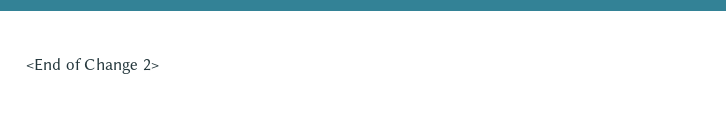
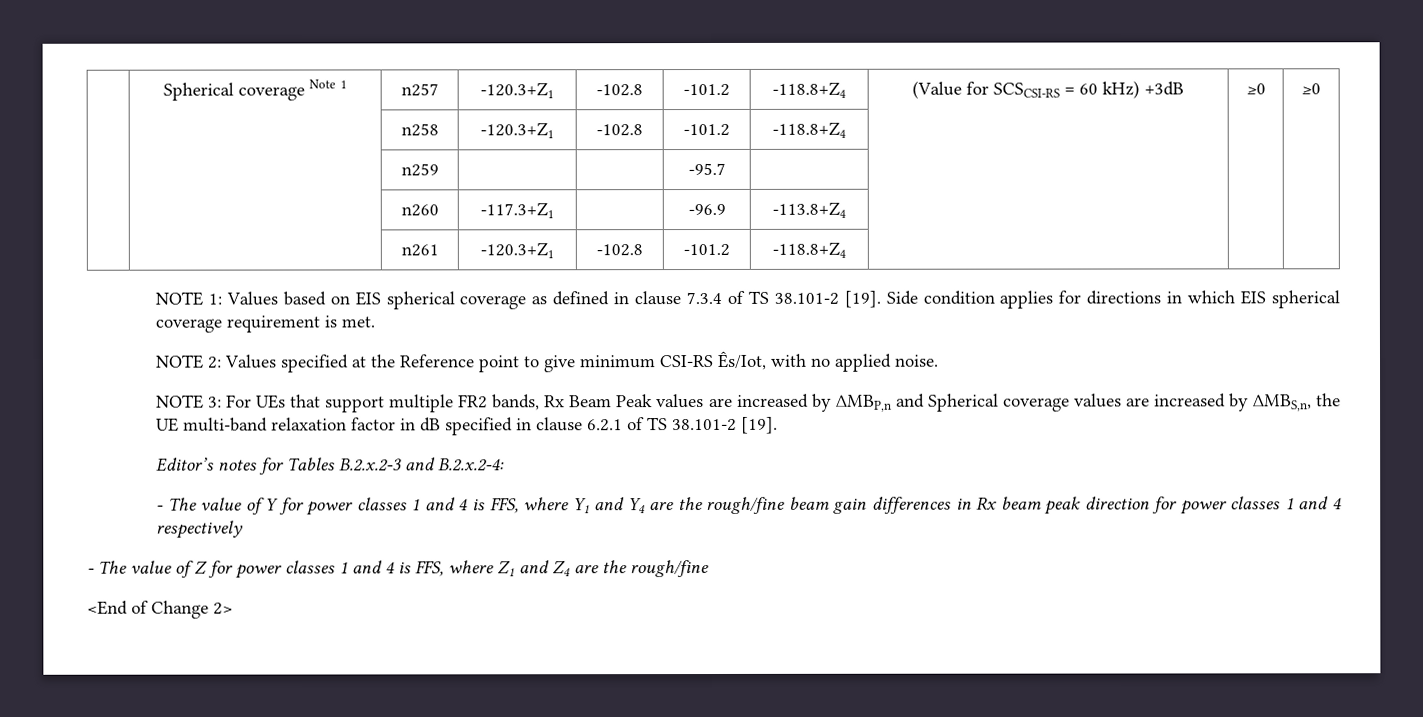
(26, 64) none -> [163,79,347,101] [400,83,439,97] [480,82,554,99] [596,84,643,97] [683,83,730,97] [772,81,846,98] [912,80,1184,99] [1245,83,1266,95] [1301,83,1321,95] [400,123,439,137] [480,122,554,139] [596,124,643,137] [683,123,730,137] [772,121,846,138] [400,163,439,177] [687,162,726,176] [400,204,439,217] [480,202,554,219] [687,203,726,216] [772,201,846,218] [400,244,439,257] [480,242,554,259] [596,244,643,257] [683,243,730,257] [772,241,846,258] [154,290,1340,310] [154,315,375,333] [154,350,939,373] [155,393,1342,413] [155,416,778,436] [155,457,505,475] [155,496,1342,516] [155,520,244,539] [87,560,709,579] | Spherical coverage Note 1 | n257 | -120.3+Z1 | -102.8 | -101.2 | -118.8+Z4 | (Value for SCSCSI-RS = 60 kHz) +3dB | ≥0 | ≥0 // | | n258 | -120.3+Z1 | -102.8 | -101.2 | -118.8+Z4 | | | // | | n259 | | | -95.7 | | | | // | | n260 | -117.3+Z1 | | -96.9 | -113.8+Z4 | | | // | | n261 | -120.3+Z1 | -102.8 | -101.2 | -118.8+Z4 | | | // NOTE 1: Values based on EIS spherical coverage as defined in clause 7.3.4 of TS 38.101-2 [19]. Side condition applies for directions in which EIS spherical coverage requirement is met. // NOTE 2: Values specified at the Reference point to give minimum CSI-RS Ês/Iot, with no applied noise. // NOTE 3: For UEs that support multiple FR2 bands, Rx Beam Peak values are increased by ∆MBP,n and Spherical coverage values are increased by ∆MBS,n, the UE multi-band relaxation factor in dB specified in clause 6.2.1 of TS 38.101-2 [19]. // Editor’s notes for Tables B.2.x.2-3 and B.2.x.2-4: // - The value of Y for power classes 1 and 4 is FFS, where Y1 and Y4 are the rough/fine beam gain differences in Rx beam peak direction for power classes 1 and 4 respectively // - The value of Z for power classes 1 and 4 is FFS, where Z1 and Z4 are the rough/fine //

